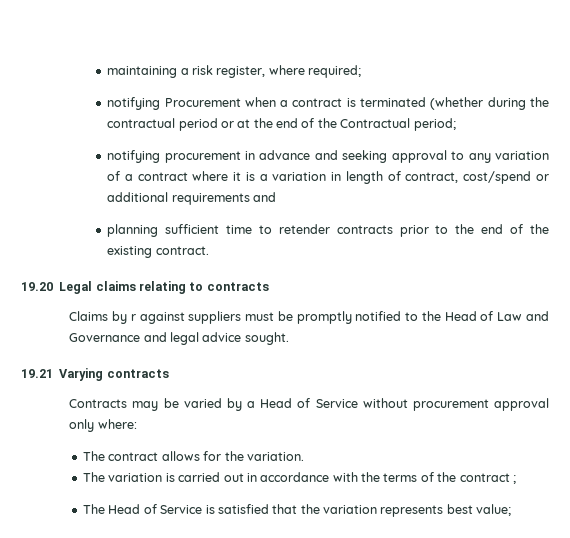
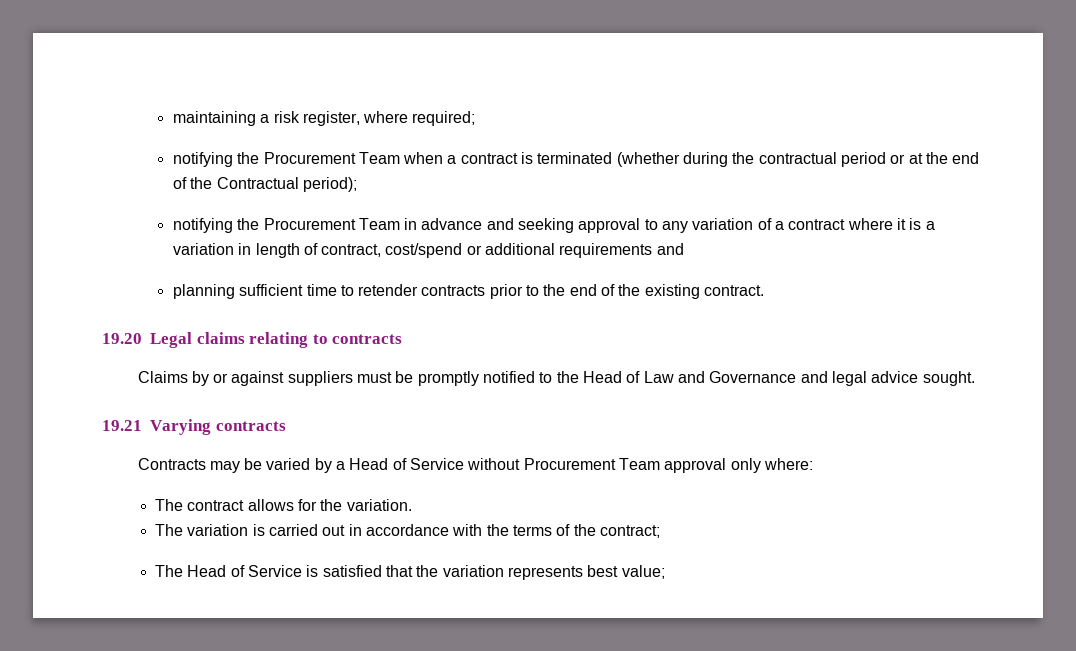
[164,98,241,107] Procurement -> [237,152,400,164] the Procurement Team
[413,118,456,131] [107,150,241,163] period; // notifying procurement -> [302,177,357,192] [172,218,400,233] period); // notifying the Procurement Team
[130,314,136,321] r -> [213,373,229,383] or
[412,399,489,411] procurement -> [523,458,661,470] Procurement Team
[459,473,516,484] contract ; -> [599,525,660,538] contract;

